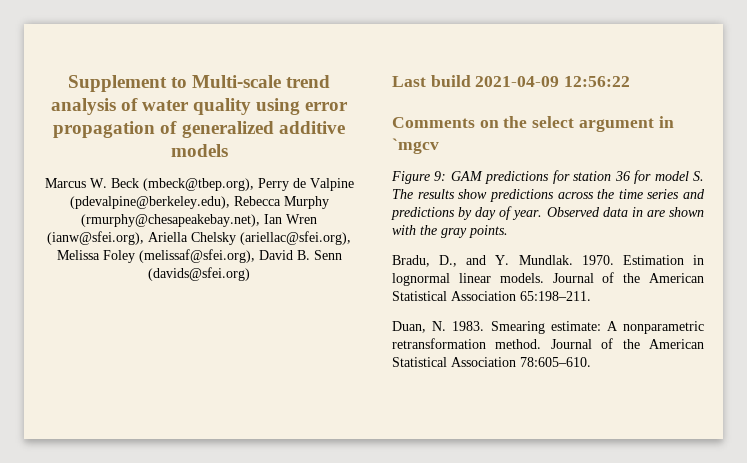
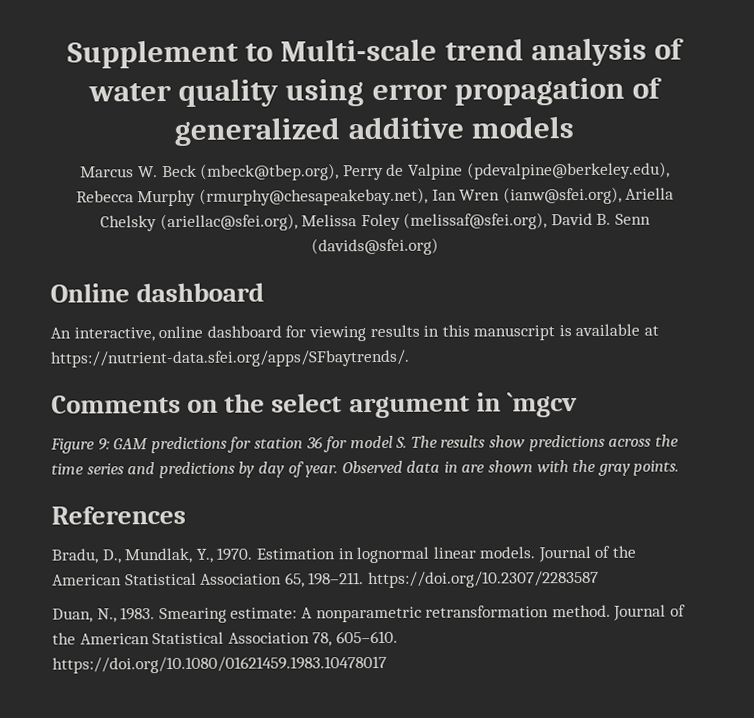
[392,75,631,87] Last build 2021-04-09 12:56:22 -> [50,282,265,303] [50,323,660,342] [50,349,410,368] Online dashboard // An interactive, online dashboard for viewing results in this manuscript is available at https://nutrient-data.sfei.org/apps/SFbaytrends/.
(508, 231) none -> [51,505,186,525] // References
[466,255,573,265] and Y. Mundlak. -> [124,547,213,564] Mundlak, Y.,
[520,291,591,301] 65:198–211. -> [284,570,599,589] 65, 198–211. https://doi.org/10.2307/2283587
[432,321,447,331] N. -> [96,608,117,623] N.,
[520,357,591,367] 78:605–610. -> [312,630,398,647] [52,655,387,674] 78, 605–610. https://doi.org/10.1080/01621459.1983.10478017

